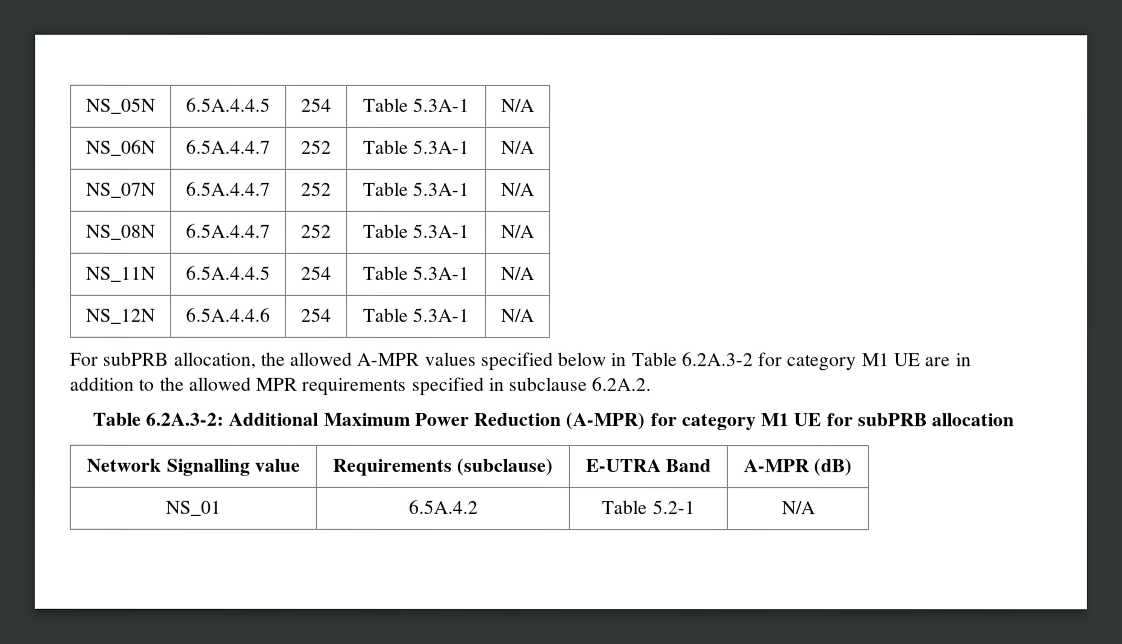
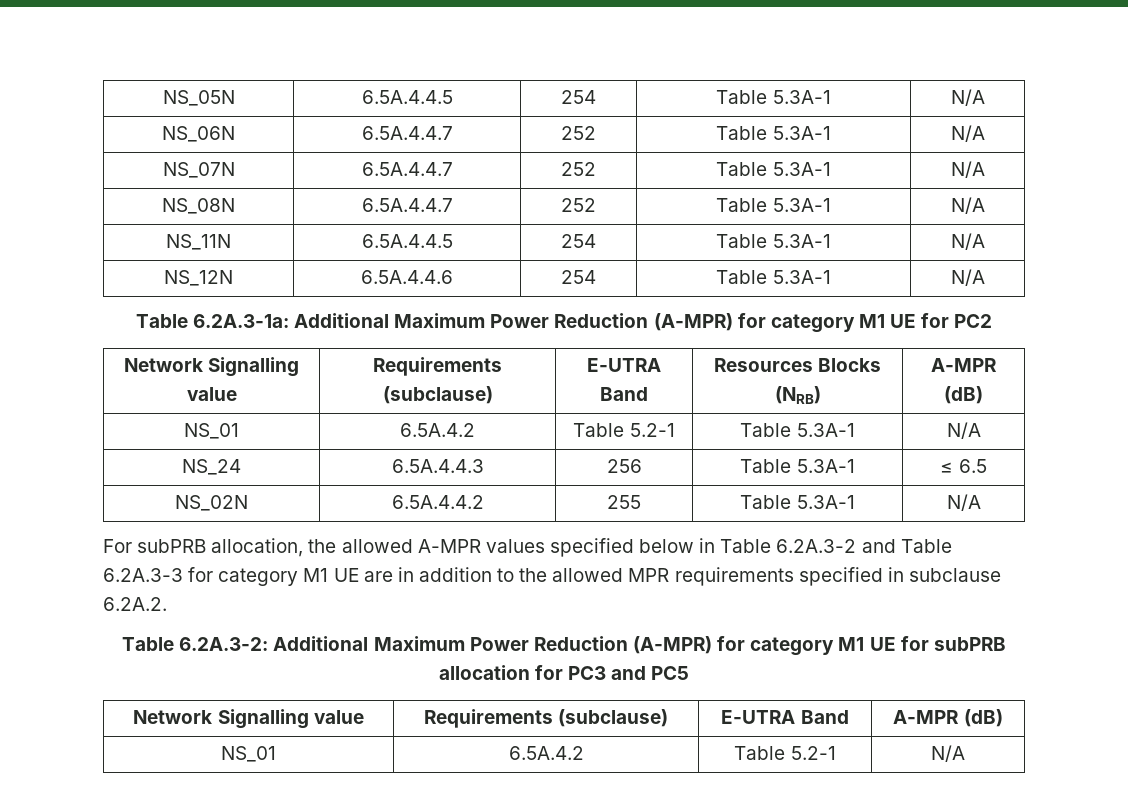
(535, 315) none -> [135,313,993,333] [123,357,300,377] [186,387,237,401] [373,357,502,376] [382,386,493,404] [587,358,661,372] [600,387,648,401] [713,358,882,372] [774,386,821,404] [931,358,997,372] [944,386,983,404] [184,423,239,439] [400,423,475,437] [573,423,675,437] [740,423,855,437] [946,422,981,439] [182,459,241,475] [391,459,484,473] [606,459,642,473] [740,459,855,473] [940,459,987,473] [175,495,248,511] [391,495,484,509] [607,495,641,509] [740,495,855,509] [946,494,981,511] // Table 6.2A.3-1a: Additional Maximum Power Reduction (A-MPR) for category M1 UE for PC2 // Network Signalling value | Requirements (subclause) | E-UTRA Band | Resources Blocks (NRB) | A-MPR (dB) // NS_01 | 6.5A.4.2 | Table 5.2-1 | Table 5.3A-1 | N/A // NS_24 | 6.5A.4.4.3 | 256 | Table 5.3A-1 | ≤ 6.5 // NS_02N | 6.5A.4.4.2 | 255 | Table 5.3A-1 | N/A
(753, 359) none -> [861,539,952,553] [103,568,183,582] and Table 6.2A.3-3
(1015, 420) none -> [534,665,690,680] for PC3 and PC5

